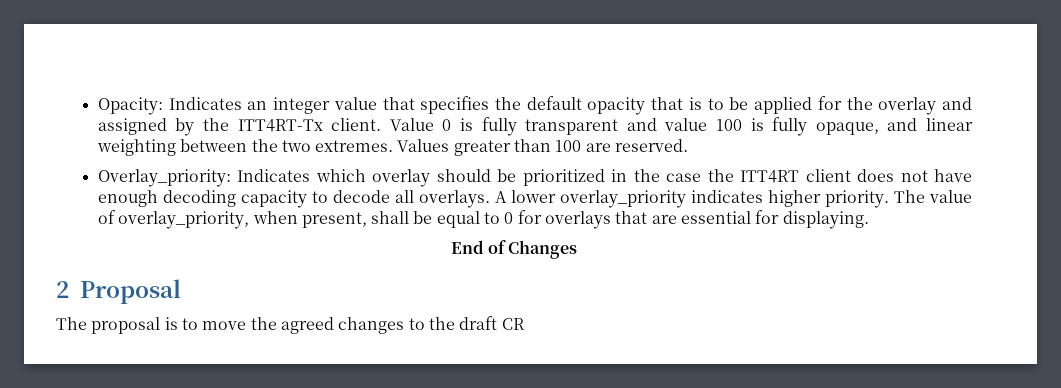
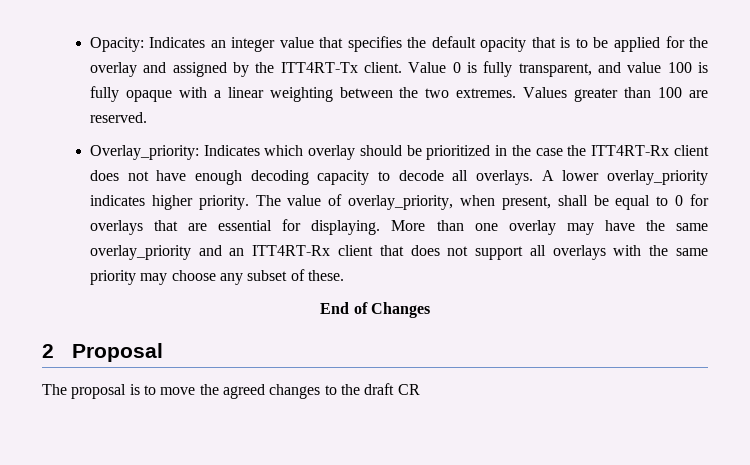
[525,119,619,135] transparent -> [518,63,592,77] transparent,
[815,118,918,135] opaque, and -> [125,87,221,102] opaque with a
[740,170,800,183] ITT4RT -> [591,145,670,156] ITT4RT-Rx
(869, 220) none -> [391,220,709,235] [89,245,708,260] [89,269,344,285] More than one overlay may have the same overlay_priority and an ITT4RT-Rx client that does not support all overlays with the same priority may choose any subset of these.

